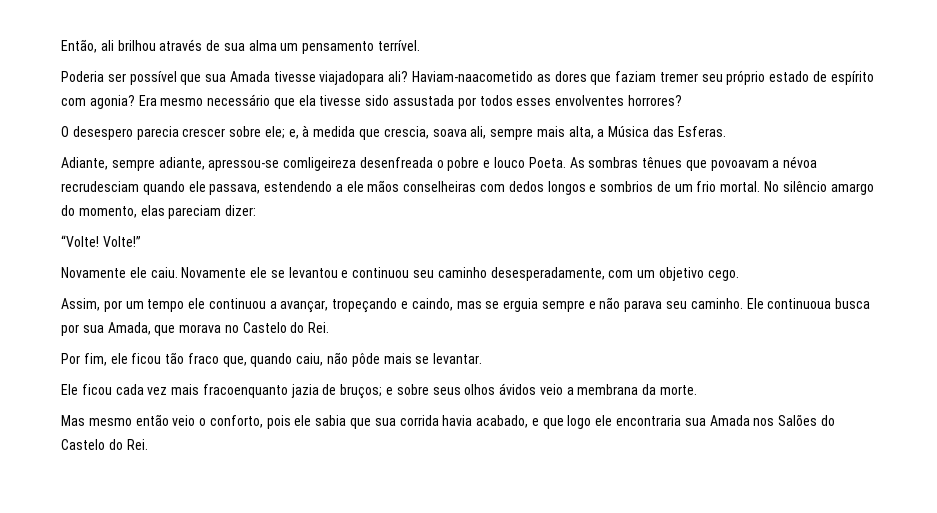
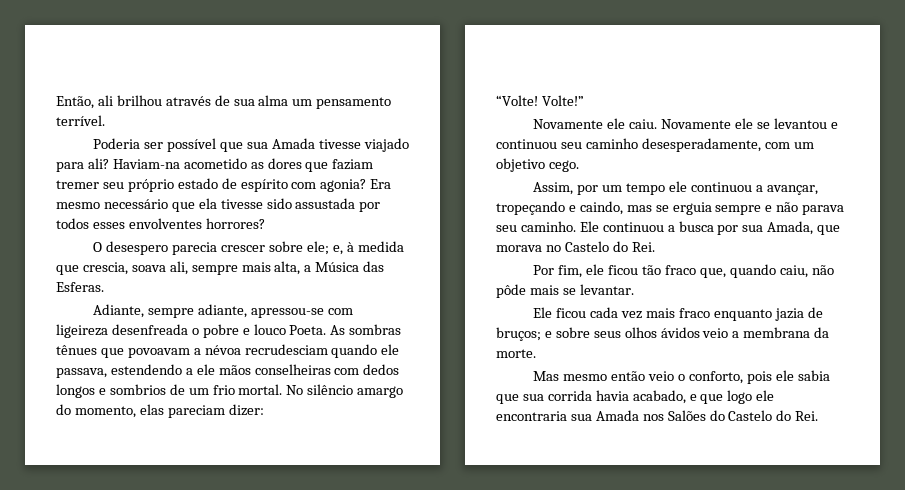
[319,71,534,85] viajadopara ali? Haviam-naacometido -> [363,138,409,152] [56,158,247,172] viajado para ali? Haviam-na acometido
[283,157,357,171] comligeireza -> [328,308,354,315] [56,324,108,338] com ligeireza
[767,298,832,309] continuoua -> [602,222,675,232] continuou a
[202,384,288,398] fracoenquanto -> [679,308,772,321] fraco enquanto

